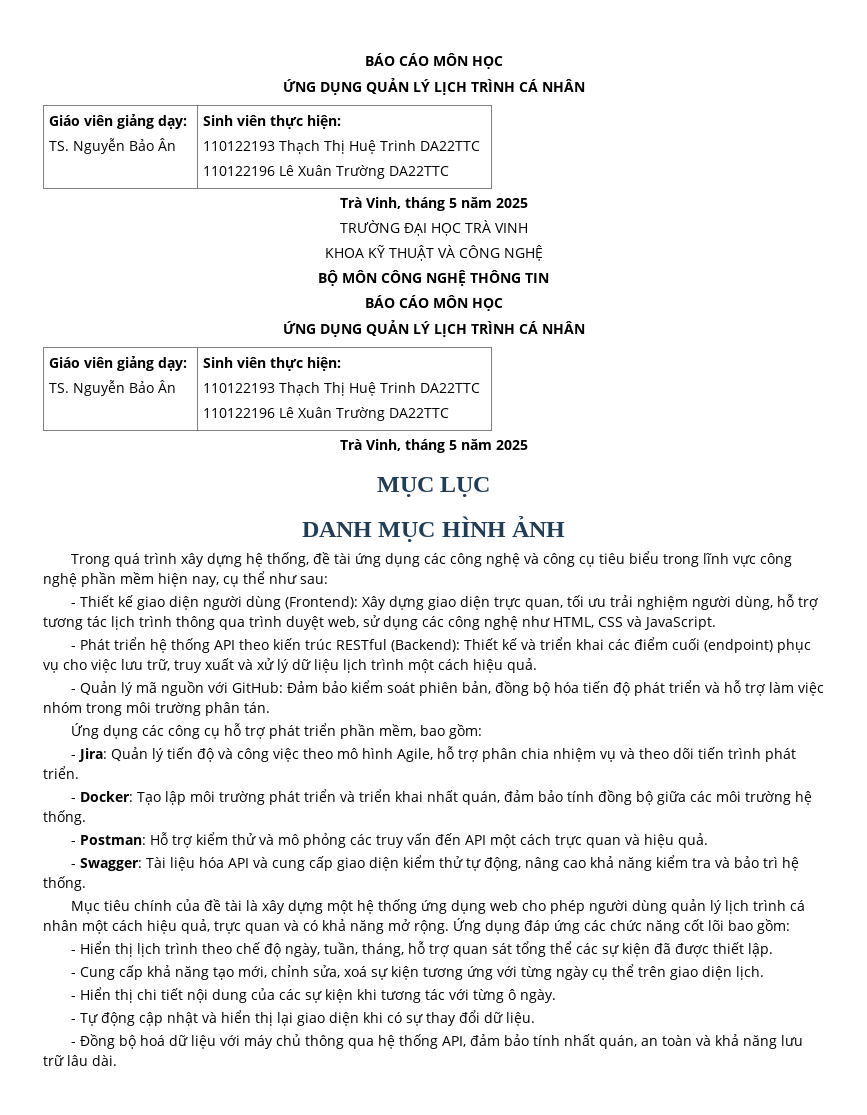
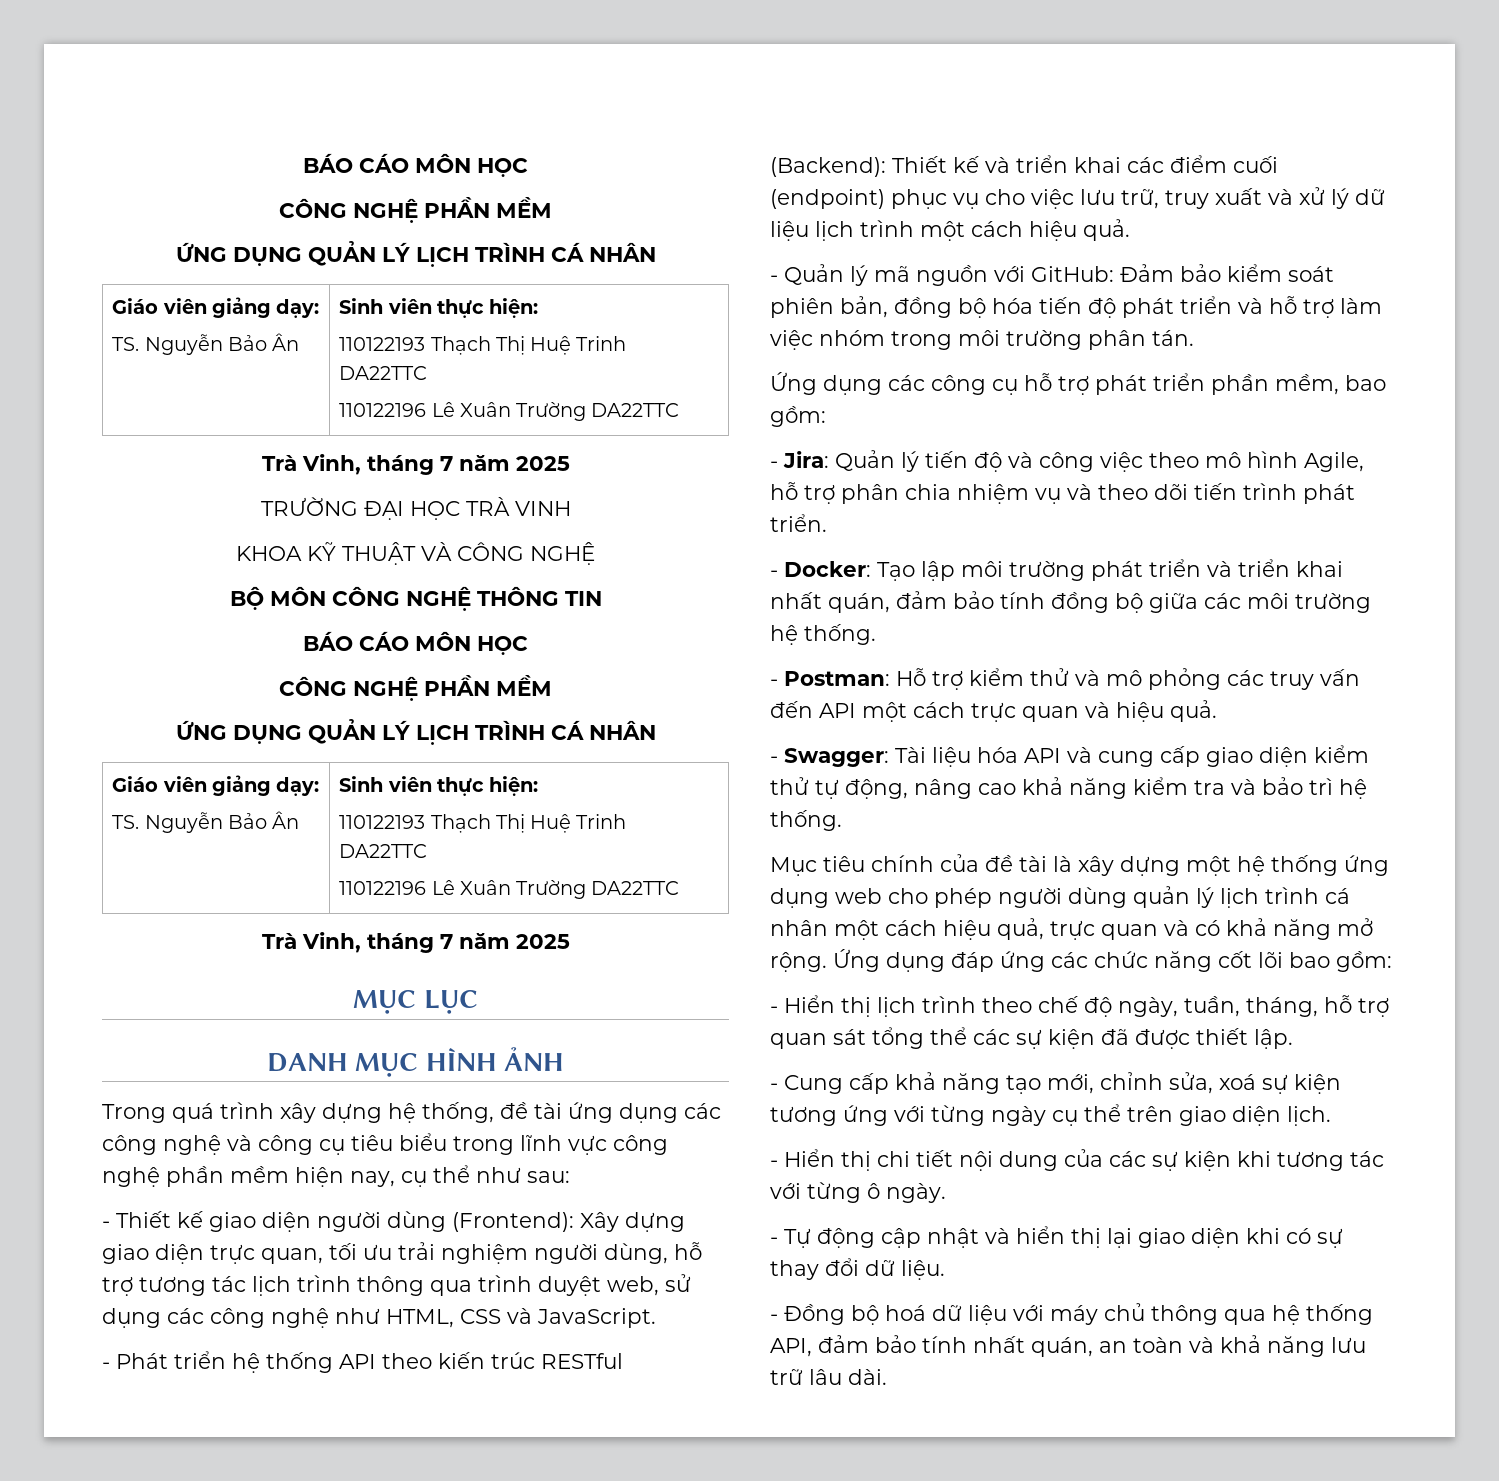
[364,53,503,70] BÁO CÁO MÔN HỌC -> [303,153,528,177] [279,197,552,223] BÁO CÁO MÔN HỌC // CÔNG NGHỆ PHẦN MỀM
[448,198,457,208] 5 -> [439,456,453,471] 7
(503, 305) none -> [279,675,552,701] // CÔNG NGHỆ PHẦN MỀM
[448,440,457,450] 5 -> [439,934,453,949] 7

